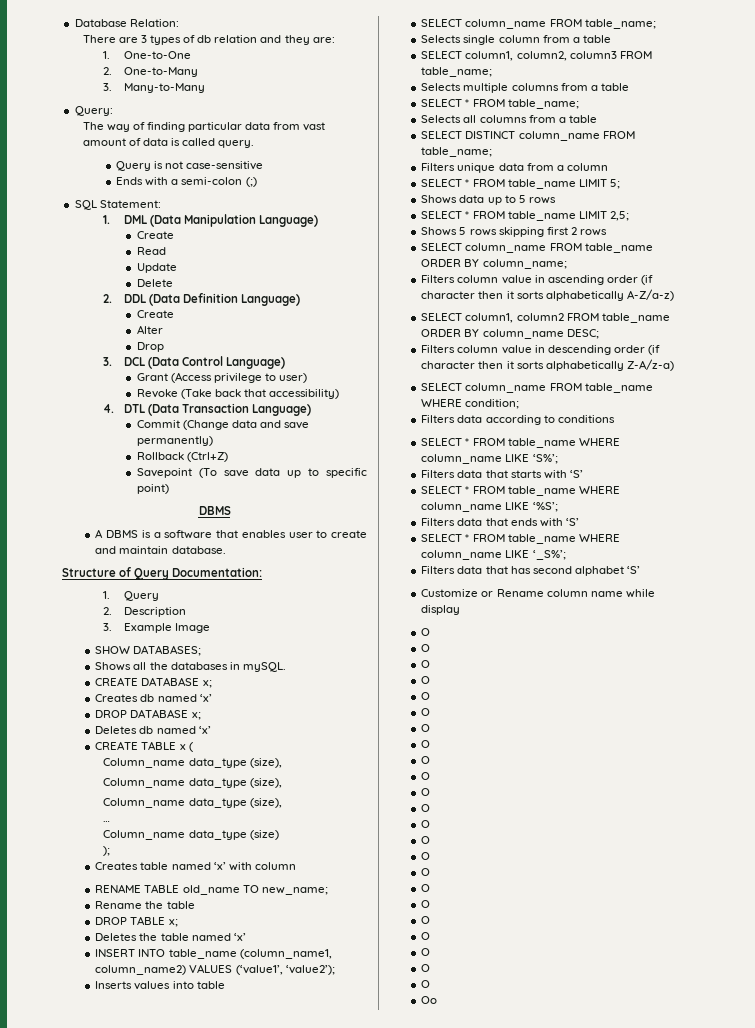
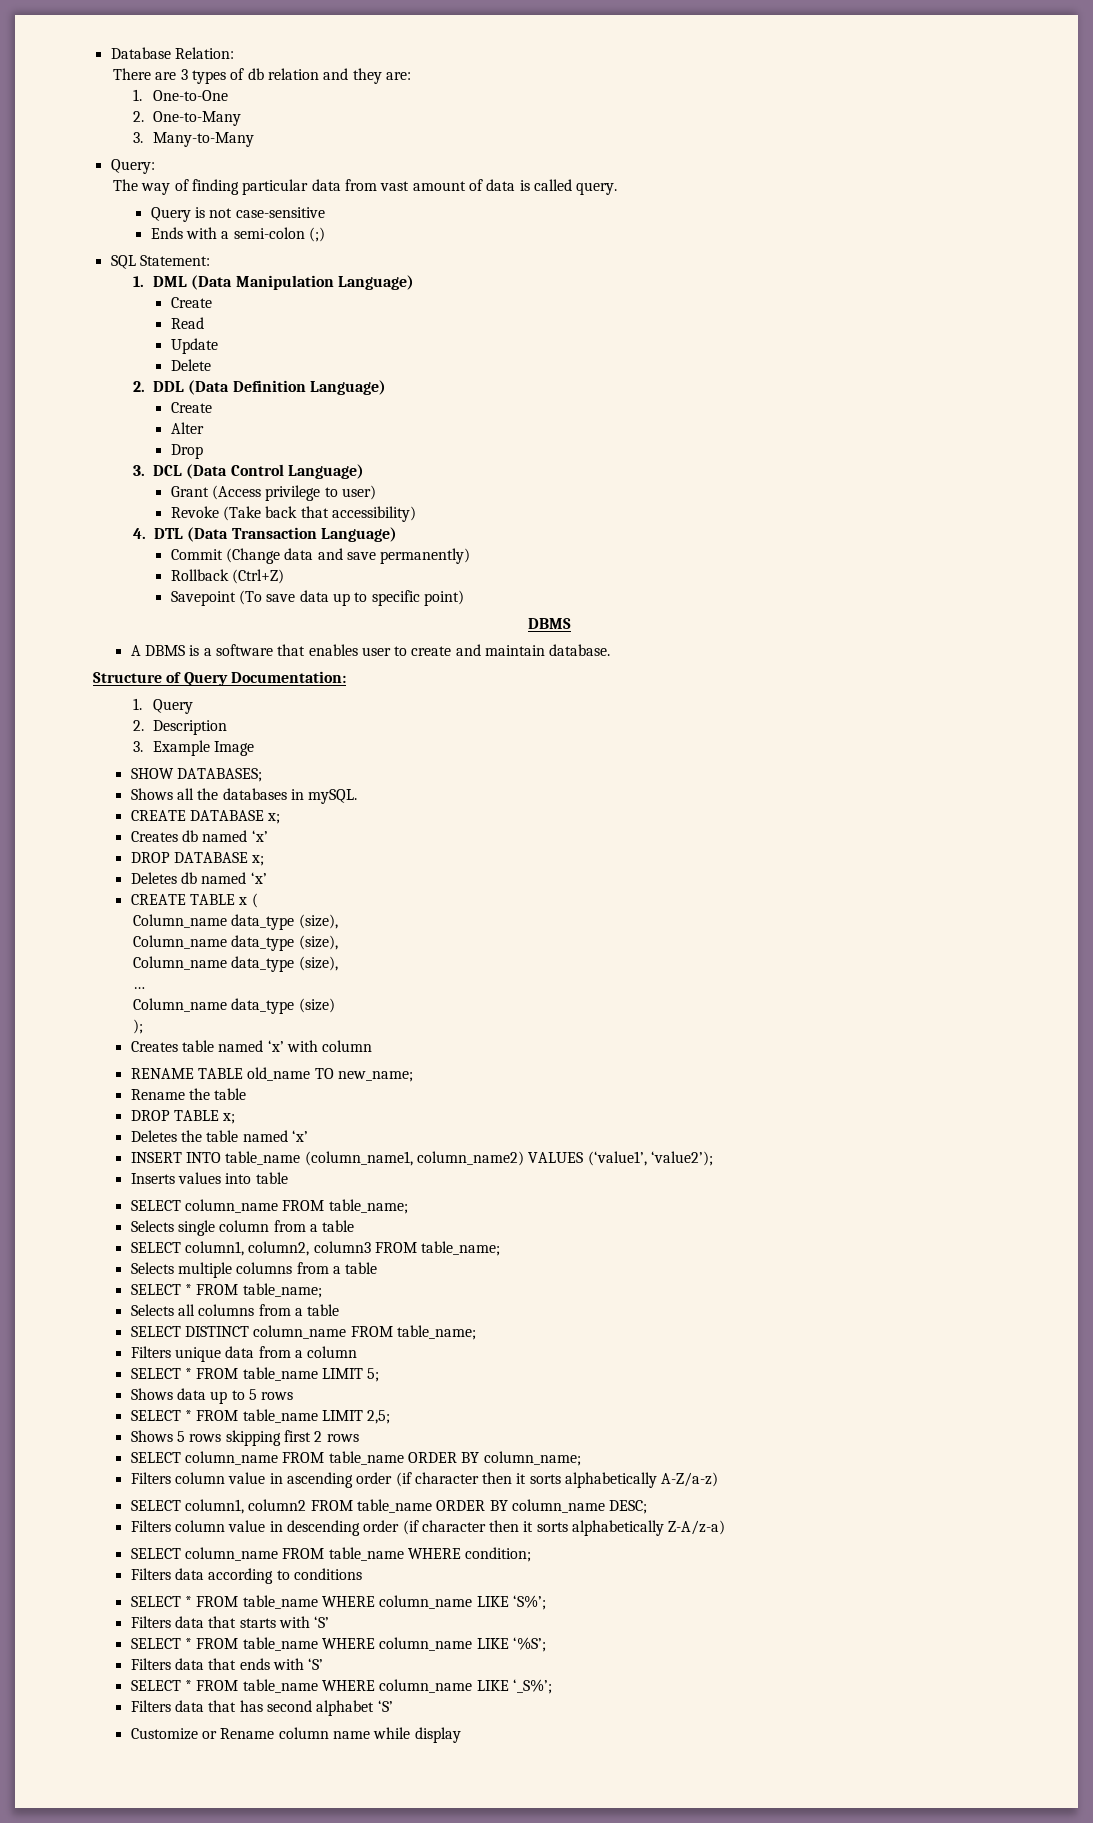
[421,628,431,636] [421,644,431,652] [421,660,431,668] [421,676,431,684] [421,692,431,700] [421,708,431,716] [421,724,431,732] [421,740,431,748] [421,756,431,764] [421,772,431,780] [421,788,431,796] [421,804,431,812] [421,820,431,828] [421,836,431,844] [421,852,431,860] [421,868,431,876] [421,884,431,892] [421,900,431,908] [421,916,431,924] [421,932,431,940] [421,948,431,956] [421,964,431,972] [421,980,431,988] [421,996,438,1004] // O // O // O // O // O // O // O // O // O // O // O // O // O // O // O // O // O // O // O // O // O // O // O // Oo -> (461, 1735) none

